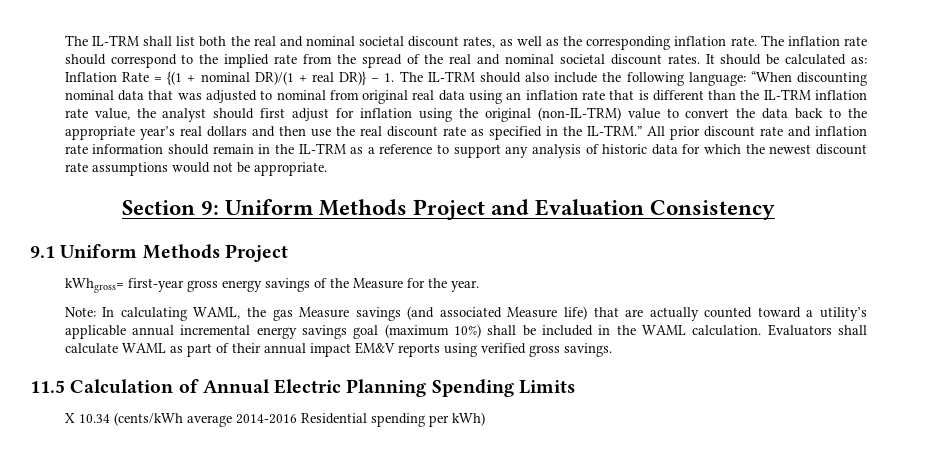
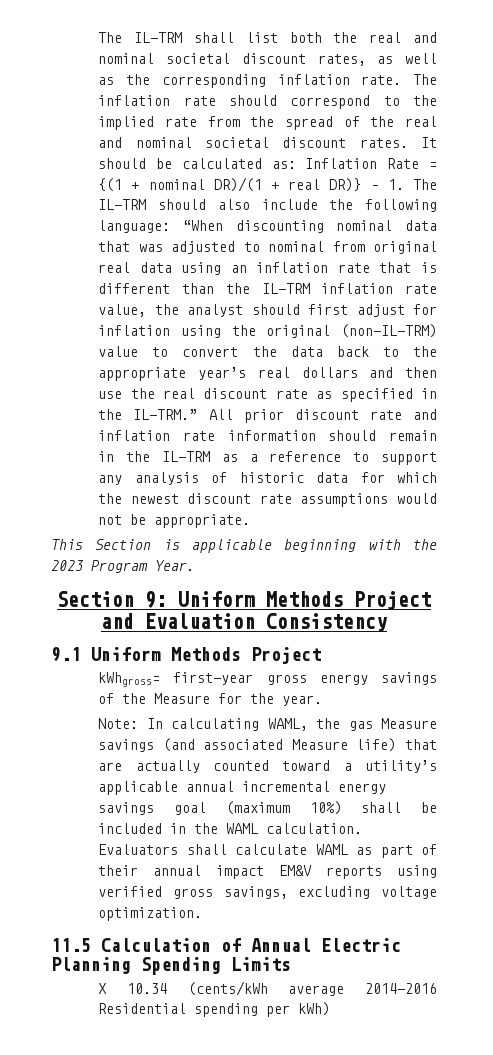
(327, 169) none -> [51,539,437,553] [51,560,195,573] // This Section is applicable beginning with the 2023 Program Year.
[563,343,612,357] savings. -> [223,886,438,899] [98,907,203,921] savings, excluding voltage optimization.

